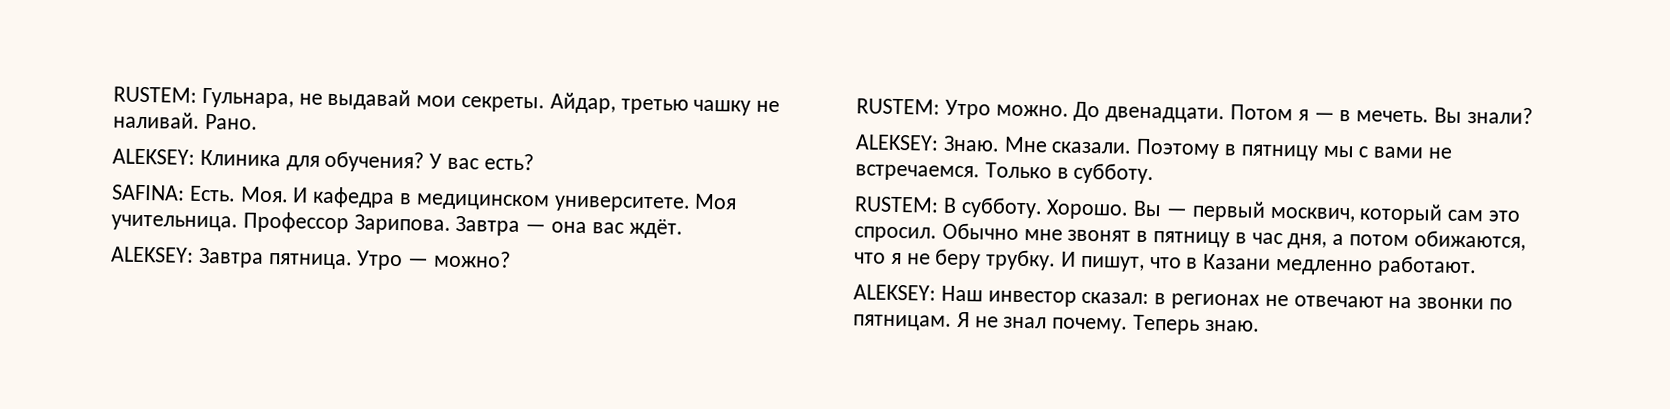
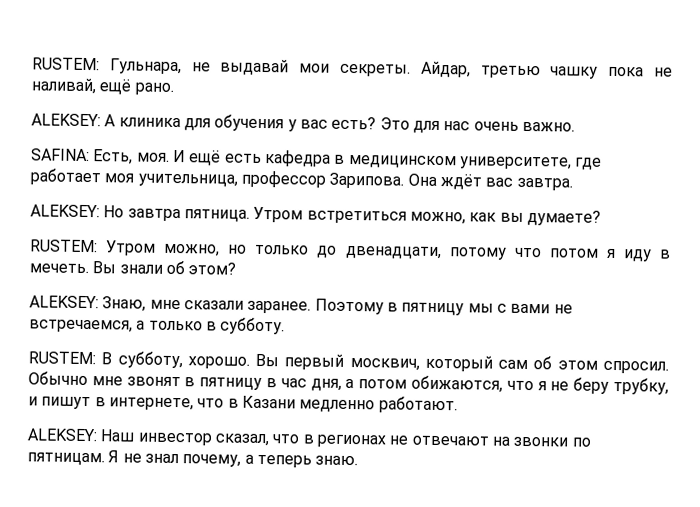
[756,100,781,113] [113,111,258,130] [112,148,534,173] [111,184,738,213] [111,211,683,239] [111,246,512,271] [856,98,1533,125] [855,134,1133,154] не наливай. Рано. // ALEKSEY: Клиника для обучения? У вас есть? // SAFINA: Есть. Моя. И кафедра в медицинском университете. Моя учительница. Профессор Зарипова. Завтра — она вас ждёт. // ALEKSEY: Завтра пятница. Утро — можно? // RUSTEM: Утро можно. До двенадцати. Потом я — в мечеть. Вы знали? // ALEKSEY: Знаю. Мне сказали. -> [608,66,673,77] [31,77,174,95] [31,113,575,134] [31,148,603,170] [30,168,573,191] [30,204,601,226] [30,239,672,262] [29,260,237,275] [29,295,312,314] пока не наливай, ещё рано. // ALEKSEY: А клиника для обучения у вас есть? Это для нас очень важно. // SAFINA: Есть, моя. И ещё есть кафедра в медицинском университете, где работает моя учительница, профессор Зарипова. Она ждёт вас завтра. // ALEKSEY: Но завтра пятница. Утром встретиться можно, как вы думаете? // RUSTEM: Утром можно, но только до двенадцати, потому что потом я иду в мечеть. Вы знали об этом? // ALEKSEY: Знаю, мне сказали заранее.
[855,162,1052,182] встречаемся. Только -> [29,319,203,333] встречаемся, а только
[960,197,1188,220] субботу. Хорошо. Вы — -> [117,351,280,369] субботу, хорошо. Вы
[1488,210,1521,222] это -> [533,356,598,370] об этом
[985,249,1145,272] трубку. И пишут, -> [613,377,669,395] [28,396,194,411] трубку, и пишут в интернете,
[1081,291,1150,305] сказал: -> [214,433,300,447] сказал, что
[1051,314,1201,335] почему. Теперь -> [182,454,312,468] почему, а теперь

